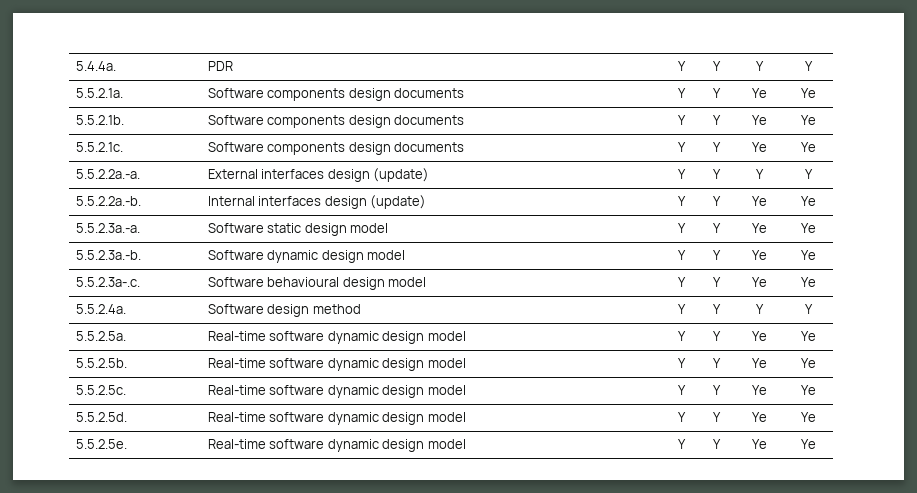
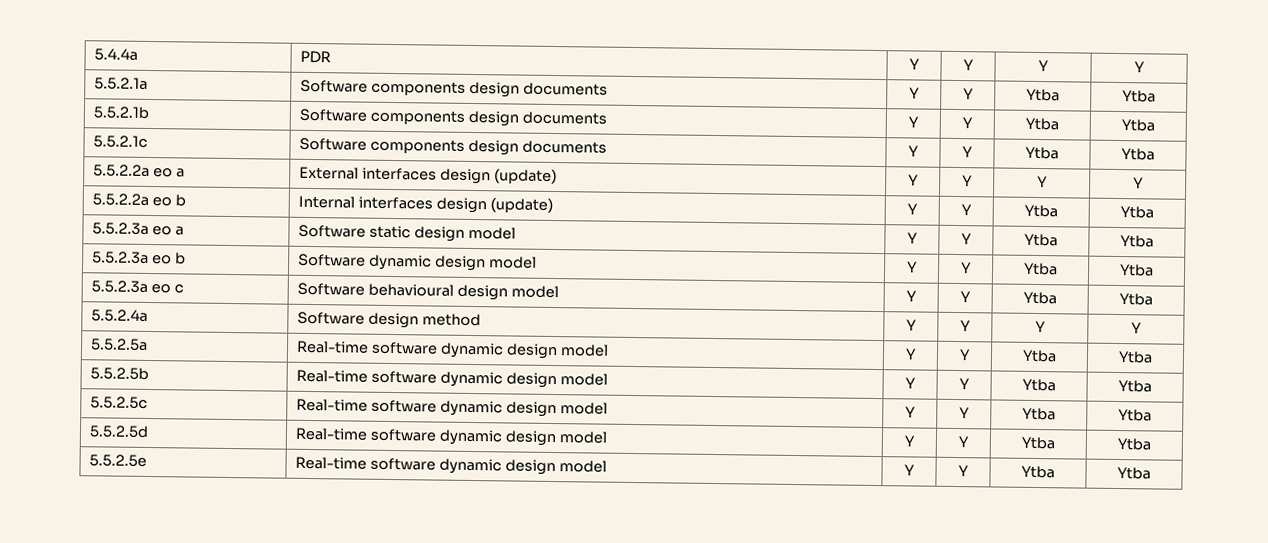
[75,61,116,71] 5.4.4a. -> [94,48,139,61] 5.4.4a
[75,88,123,98] [207,88,465,101] [677,88,686,98] [713,88,721,98] [751,88,767,98] [800,88,816,98] [75,115,124,125] [207,115,465,128] [677,115,686,125] [713,115,721,125] [751,115,767,125] [800,115,816,125] [75,142,123,152] [207,142,465,155] [677,142,686,152] [713,142,721,152] [751,142,767,152] [800,142,816,152] [75,169,140,179] 5.5.2.1a. | Software components design documents | Y | Y | Ye | Ye // 5.5.2.1b. | Software components design documents | Y | Y | Ye | Ye // 5.5.2.1c. | Software components design documents | Y | Y | Ye | Ye // 5.5.2.2a.-a. -> [94,77,149,90] [300,79,608,98] [909,87,920,99] [963,88,974,100] [1026,88,1060,102] [1122,90,1156,103] [93,106,151,119] [299,108,607,127] [908,116,919,128] [962,117,973,129] [1025,117,1059,131] [1121,119,1155,132] [93,135,149,148] [299,137,607,156] [908,145,919,157] [962,146,973,158] [1025,146,1059,160] [1121,148,1155,161] [93,164,186,178] 5.5.2.1a | Software components design documents | Y | Y | Ytba | Ytba // 5.5.2.1b | Software components design documents | Y | Y | Ytba | Ytba // 5.5.2.1c | Software components design documents | Y | Y | Ytba | Ytba // 5.5.2.2a eo a
[75,196,141,206] 5.5.2.2a.-b. -> [92,193,187,207] 5.5.2.2a eo b
[751,196,767,206] [800,196,816,206] [75,223,140,233] Ye | Ye // 5.5.2.3a.-a. -> [1024,204,1058,218] [1120,206,1154,219] [92,222,185,236] Ytba | Ytba // 5.5.2.3a eo a
[751,223,767,233] [800,223,816,233] [75,250,141,260] Ye | Ye // 5.5.2.3a.-b. -> [1024,233,1058,247] [1120,235,1154,248] [92,251,187,265] Ytba | Ytba // 5.5.2.3a eo b
[751,250,767,260] [800,250,816,260] [75,277,140,287] Ye | Ye // 5.5.2.3a-.c. -> [1023,262,1058,276] [1119,264,1154,277] [91,280,185,294] Ytba | Ytba // 5.5.2.3a eo c
[751,277,767,287] [800,277,816,287] [75,304,126,314] Ye | Ye // 5.5.2.4a. -> [1023,291,1057,305] [1119,293,1153,306] [91,309,149,322] Ytba | Ytba // 5.5.2.4a
[75,331,126,341] [207,331,466,344] [677,331,686,341] [713,331,721,341] [751,331,767,341] [800,331,816,341] [75,358,127,368] [207,358,466,371] [677,358,686,368] [713,358,721,368] [751,358,767,368] [800,358,816,368] [75,385,126,395] [207,385,466,398] [677,385,686,395] [713,385,721,395] [751,385,767,395] [800,385,816,395] [75,412,127,422] [207,412,466,425] [677,412,686,422] [713,412,721,422] [751,412,767,422] [800,412,816,422] [75,439,127,449] [207,439,466,452] [677,439,686,449] [713,439,721,449] [751,439,767,449] [800,439,816,449] 5.5.2.5a. | Real-time software dynamic design model | Y | Y | Ye | Ye // 5.5.2.5b. | Real-time software dynamic design model | Y | Y | Ye | Ye // 5.5.2.5c. | Real-time software dynamic design model | Y | Y | Ye | Ye // 5.5.2.5d. | Real-time software dynamic design model | Y | Y | Ye | Ye // 5.5.2.5e. | Real-time software dynamic design model | Y | Y | Ye | Ye -> [90,338,149,351] [296,340,609,360] [905,348,917,360] [959,349,971,361] [1022,349,1057,363] [1118,351,1153,364] [90,367,150,381] [296,369,608,389] [905,377,916,389] [959,378,970,390] [1022,378,1056,392] [1118,380,1152,393] [90,396,149,409] [296,398,608,418] [905,406,916,418] [959,407,970,419] [1022,407,1056,421] [1118,409,1152,422] [89,425,150,439] [295,427,608,447] [904,435,915,447] [958,436,969,448] [1021,436,1055,450] [1117,438,1151,451] [89,454,148,467] [295,456,607,476] [904,464,915,476] [958,465,969,477] [1021,465,1055,479] [1117,467,1151,480] 5.5.2.5a | Real-time software dynamic design model | Y | Y | Ytba | Ytba // 5.5.2.5b | Real-time software dynamic design model | Y | Y | Ytba | Ytba // 5.5.2.5c | Real-time software dynamic design model | Y | Y | Ytba | Ytba // 5.5.2.5d | Real-time software dynamic design model | Y | Y | Ytba | Ytba // 5.5.2.5e | Real-time software dynamic design model | Y | Y | Ytba | Ytba

